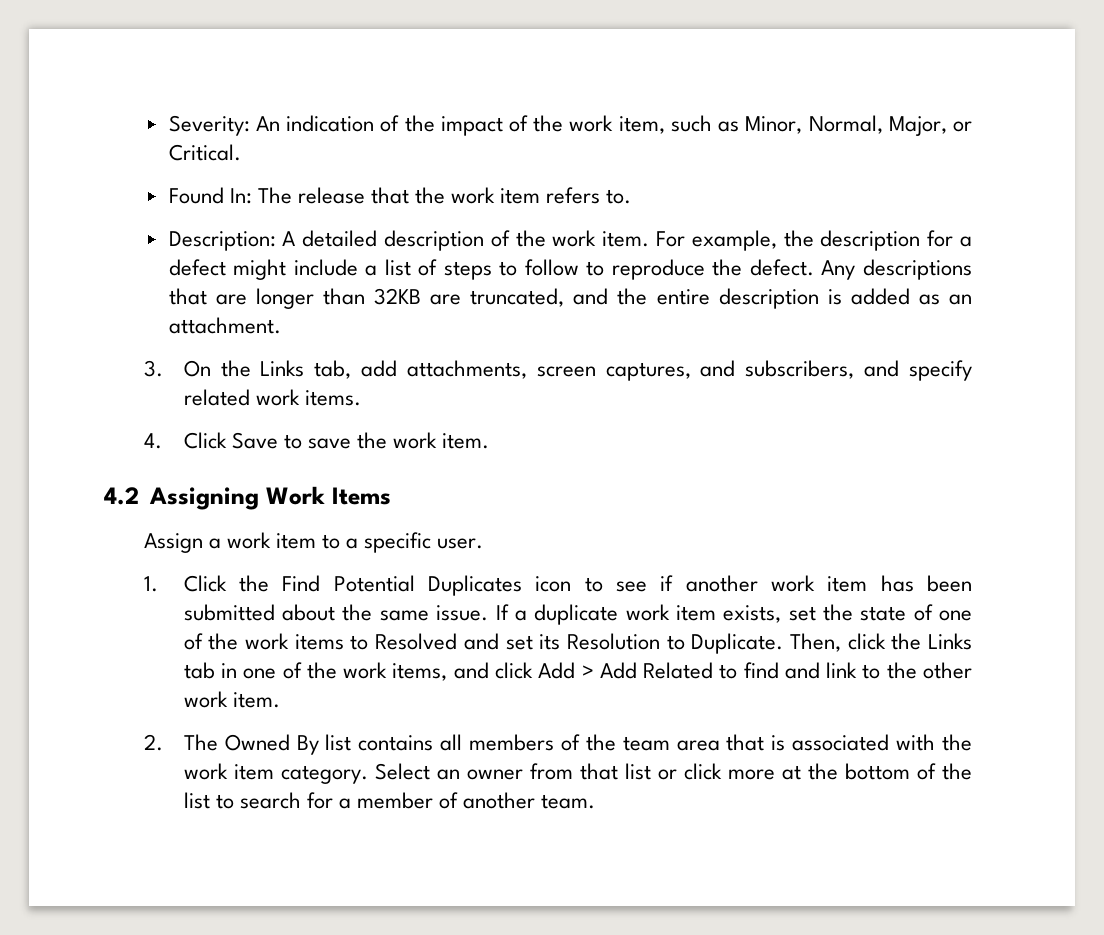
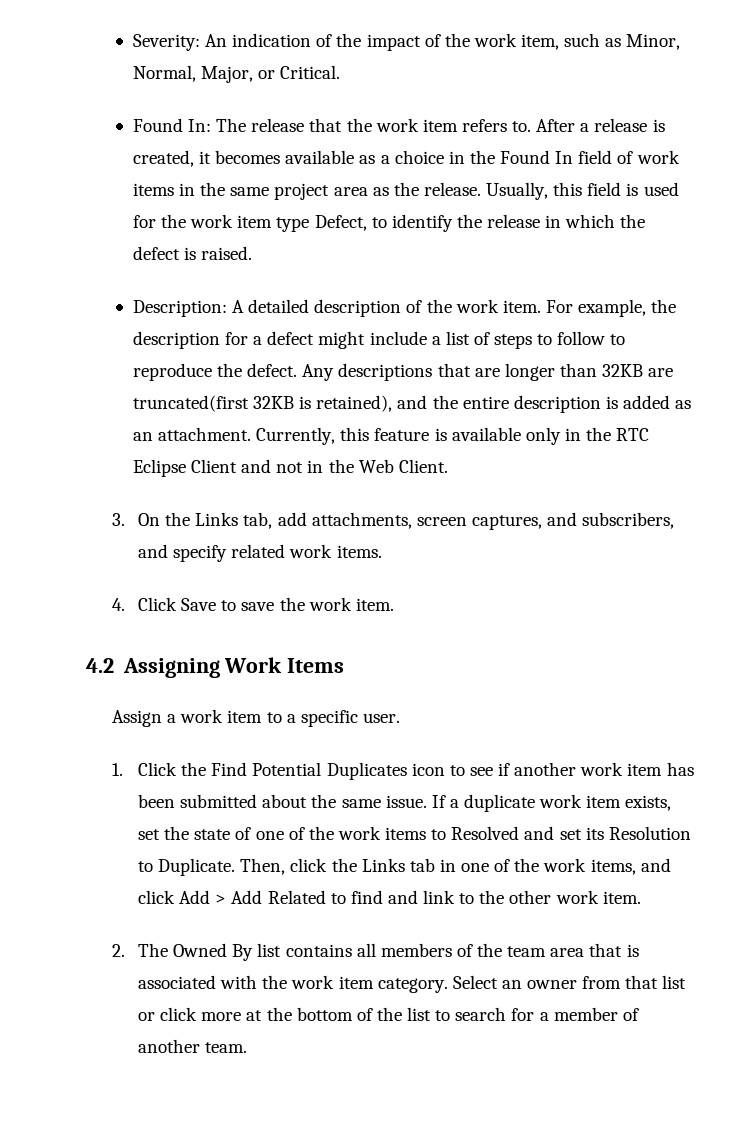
(632, 196) none -> [536,118,665,132] [132,150,680,167] [132,182,679,200] [132,214,646,232] [132,246,253,260] After a release is created, it becomes available as a choice in the Found In field of work items in the same project area as the release. Usually, this field is used for the work item type Defect, to identify the release in which the defect is raised.
[470,288,565,307] truncated, -> [132,395,393,412] truncated(first 32KB is retained),
(281, 325) none -> [256,427,650,445] [132,459,448,477] Currently, this feature is available only in the RTC Eclipse Client and not in the Web Client.

